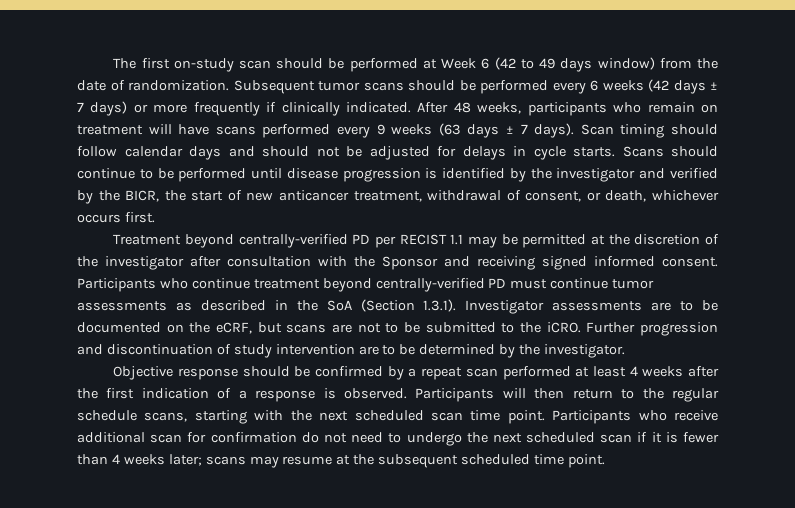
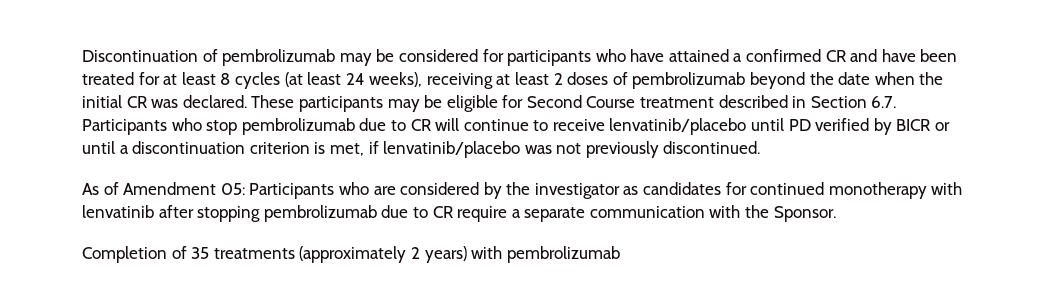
[113,57,718,72] [77,79,718,94] [77,101,719,116] [77,123,719,138] [77,146,718,160] [77,168,718,182] [77,190,719,204] [77,212,155,223] [113,234,719,248] [77,256,718,270] [77,278,655,292] [77,299,718,314] [77,322,719,336] [77,344,626,358] [113,366,719,380] [77,388,720,402] [77,410,718,424] [77,432,719,446] [77,454,605,468] The first on-study scan should be performed at Week 6 (42 to 49 days window) from the date of randomization. Subsequent tumor scans should be performed every 6 weeks (42 days ± 7 days) or more frequently if clinically indicated. After 48 weeks, participants who remain on treatment will have scans performed every 9 weeks (63 days ± 7 days). Scan timing should follow calendar days and should not be adjusted for delays in cycle starts. Scans should continue to be performed until disease progression is identified by the investigator and verified by the BICR, the start of new anticancer treatment, withdrawal of consent, or death, whichever occurs first. // Treatment beyond centrally-verified PD per RECIST 1.1 may be permitted at the discretion of the investigator after consultation with the Sponsor and receiving signed informed consent. Participants who continue treatment beyond centrally-verified PD must continue tumor assessments as described in the SoA (Section 1.3.1). Investigator assessments are to be documented on the eCRF, but scans are not to be submitted to the iCRO. Further progression and discontinuation of study intervention are to be determined by the investigator. // Objective response should be confirmed by a repeat scan performed at least 4 weeks after the first indication of a response is observed. Participants will then return to the regular schedule scans, starting with the next scheduled scan time point. Participants who receive additional scan for confirmation do not need to undergo the next scheduled scan if it is fewer than 4 weeks later; scans may resume at the subsequent scheduled time point. -> [82,49,958,66] [82,72,944,89] [82,95,897,112] [82,118,951,135] [82,141,761,158] [82,182,963,199] [82,205,836,222] [82,246,620,263] Discontinuation of pembrolizumab may be considered for participants who have attained a confirmed CR and have been treated for at least 8 cycles (at least 24 weeks), receiving at least 2 doses of pembrolizumab beyond the date when the initial CR was declared. These participants may be eligible for Second Course treatment described in Section 6.7. Participants who stop pembrolizumab due to CR will continue to receive lenvatinib/placebo until PD verified by BICR or until a discontinuation criterion is met, if lenvatinib/placebo was not previously discontinued. // As of Amendment 05: Participants who are considered by the investigator as candidates for continued monotherapy with lenvatinib after stopping pembrolizumab due to CR require a separate communication with the Sponsor. // Completion of 35 treatments (approximately 2 years) with pembrolizumab

